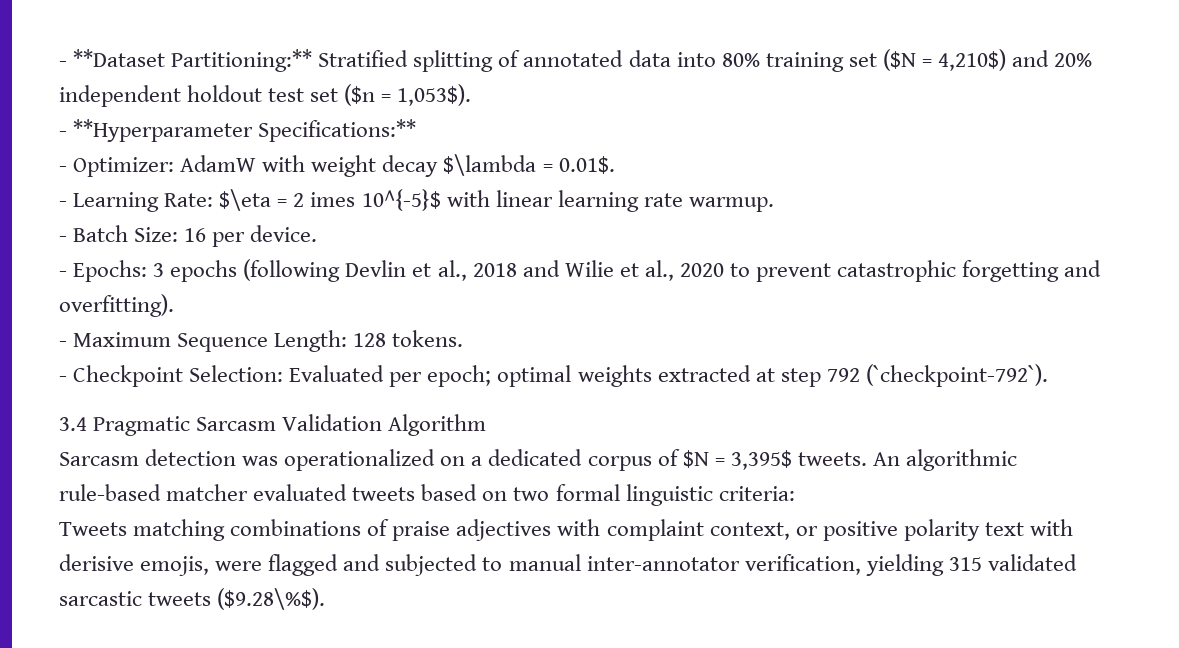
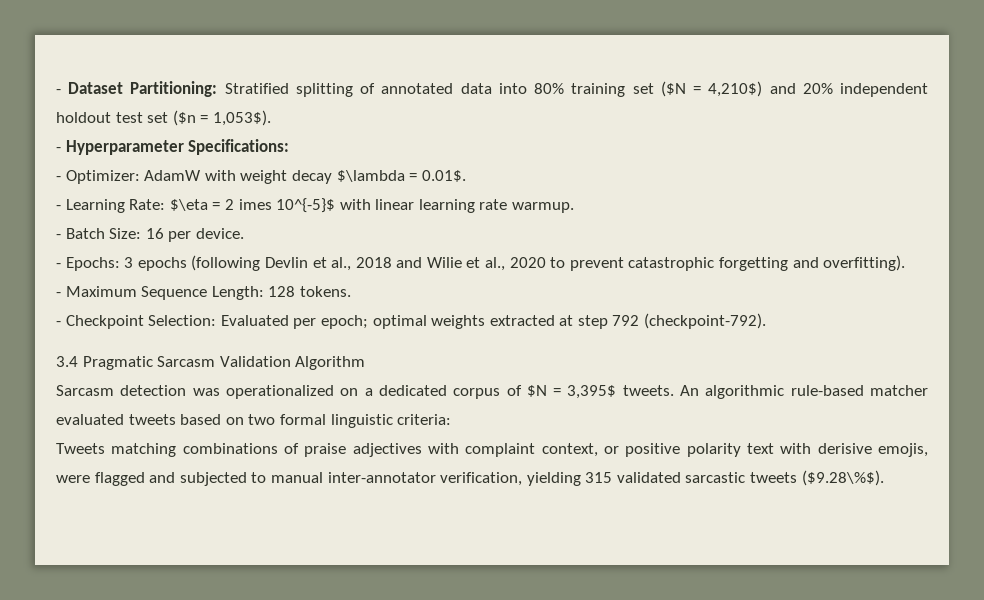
[59,49,313,72] - **Dataset Partitioning:** -> [56,81,218,97] - Dataset Partitioning:
[73,119,417,142] **Hyperparameter Specifications:** -> [65,139,290,155] Hyperparameter Specifications:
[865,364,1048,387] (`checkpoint-792`). -> [644,313,767,329] (checkpoint-792).

